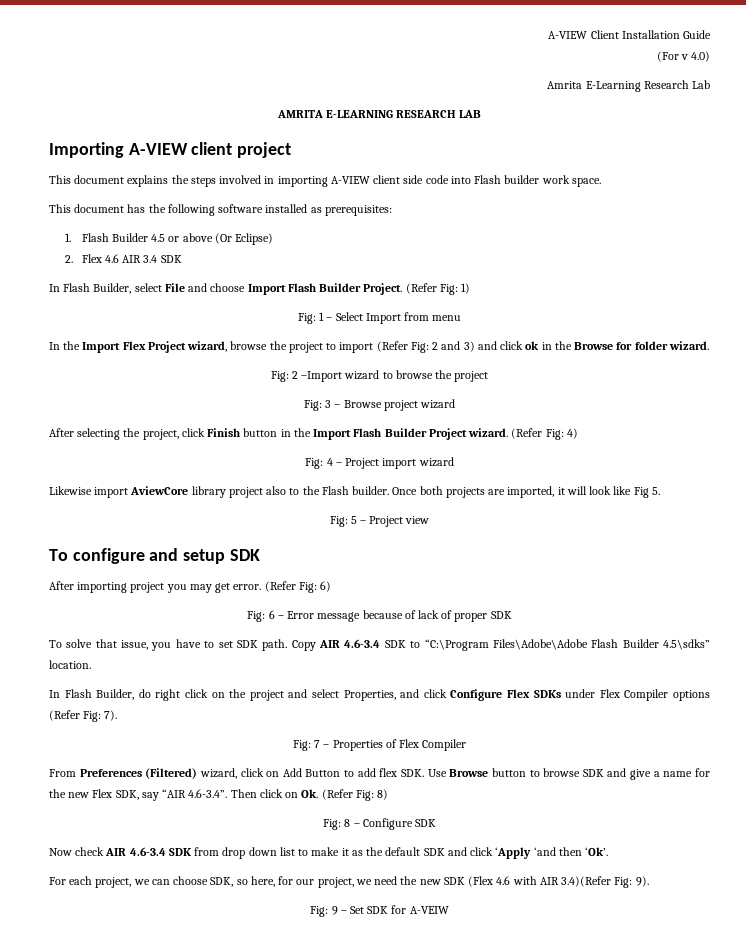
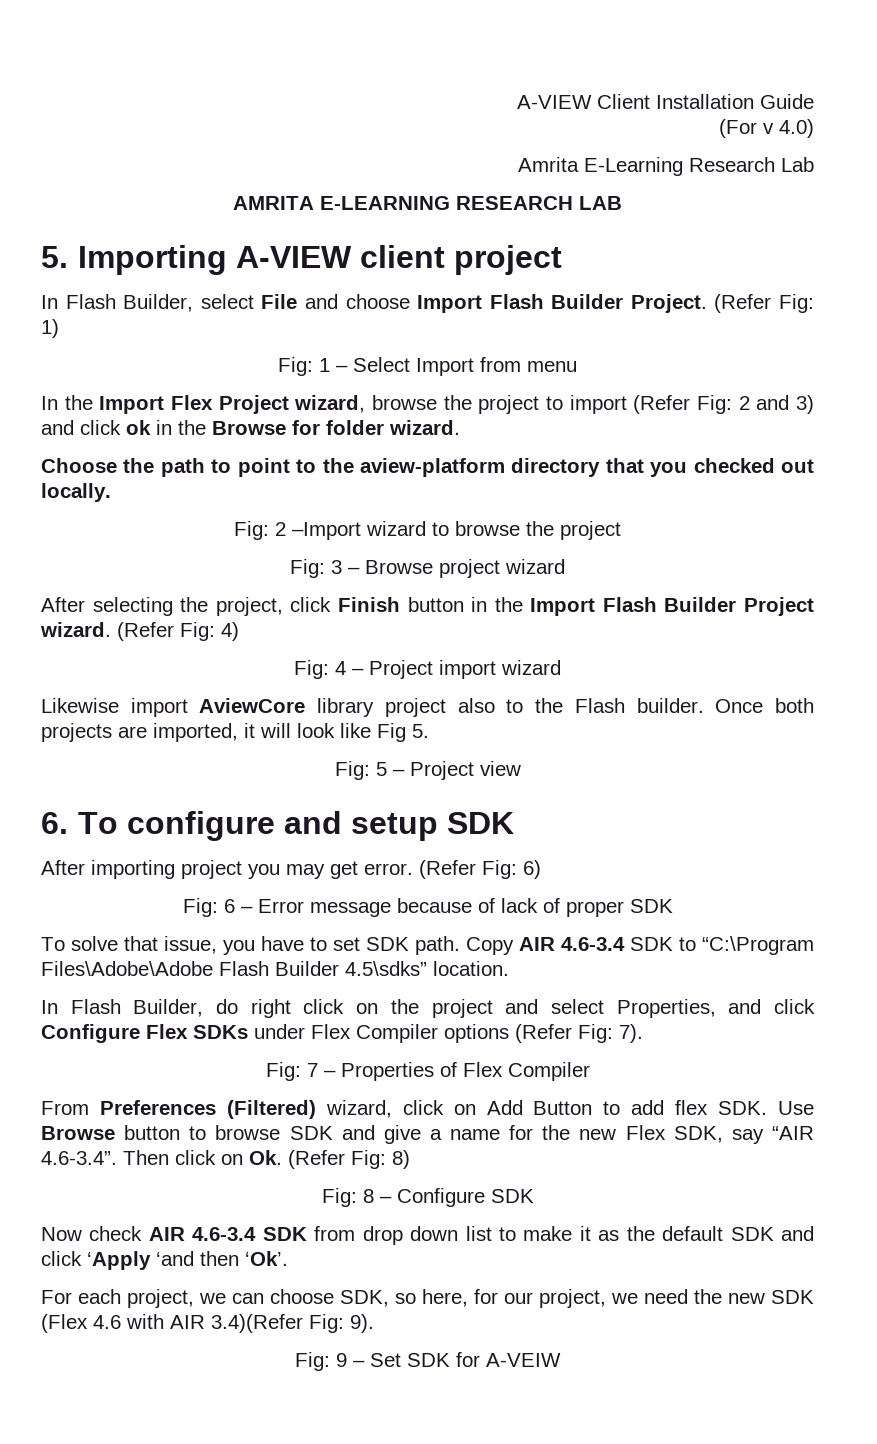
(482, 114) none -> [41,246,68,268] 5.
[49,175,601,187] [49,204,392,216] [65,233,274,245] [65,254,182,263] // This document explains the steps involved in importing A-VIEW client side code into Flash builder work space. // This document has the following software installed as prerequisites: // 1. Flash Builder 4.5 or above (Or Eclipse) // 2. Flex 4.6 AIR 3.4 SDK -> (563, 260) none
(709, 345) none -> [41,458,814,477] [41,483,111,502] // Choose the path to point to the aview-platform directory that you checked out locally.
(430, 520) none -> [41,812,68,834] 6.

